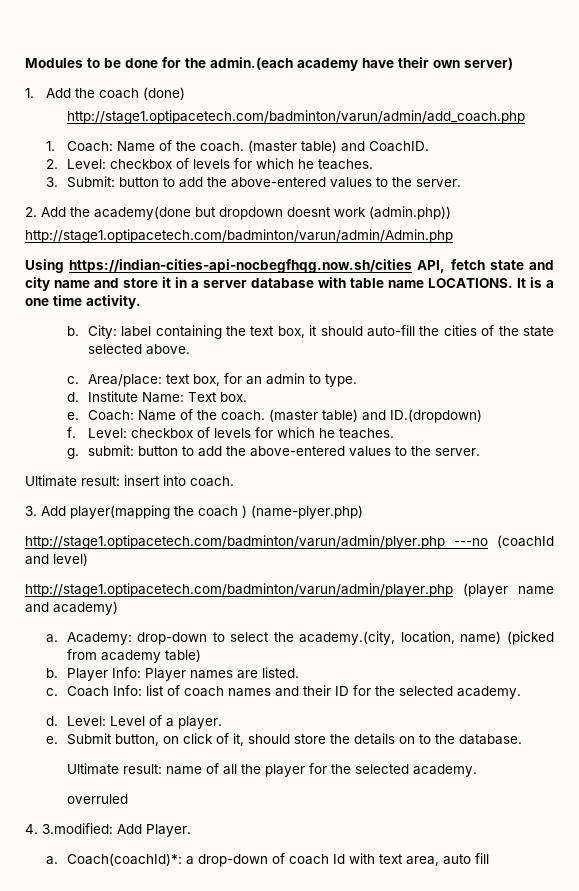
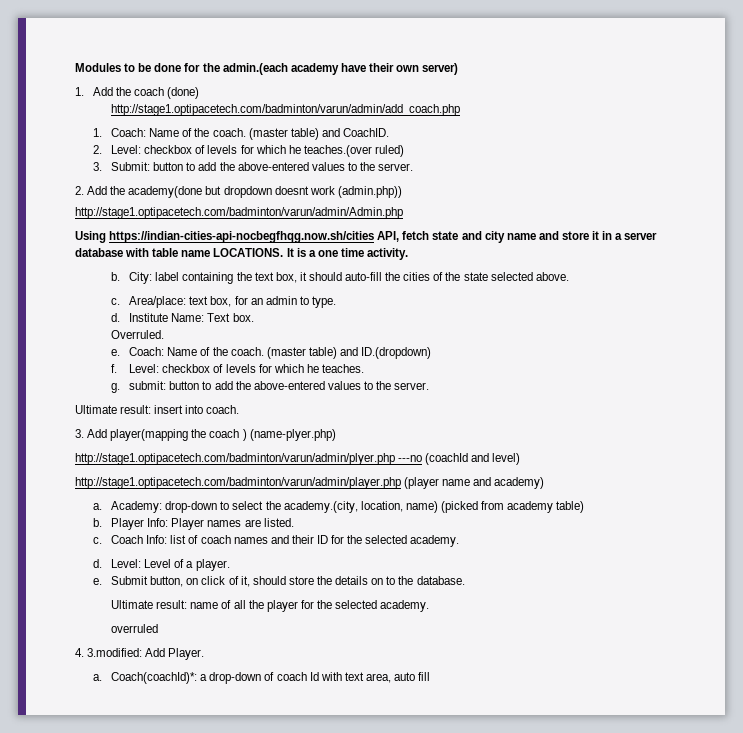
[317,159,373,170] teaches. -> [303,145,404,157] teaches.(over ruled)
(247, 397) none -> [111,330,165,339] // Overruled.

